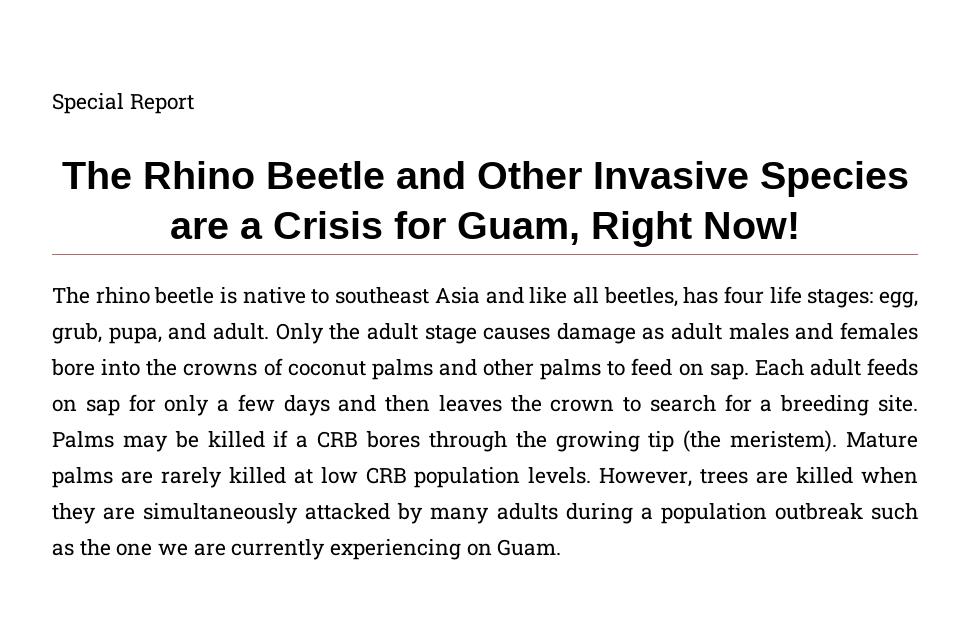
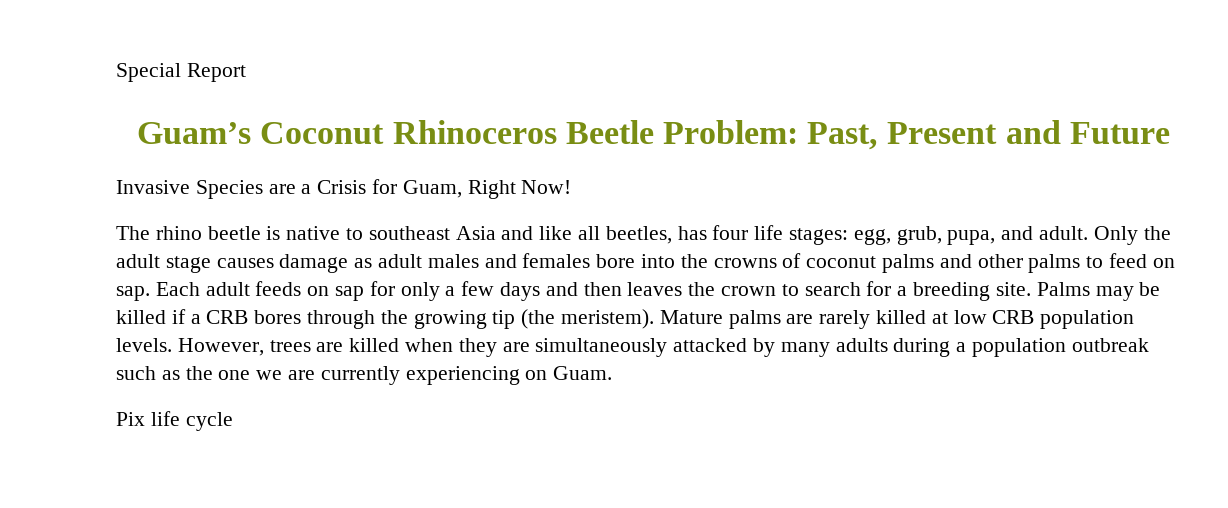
[61,161,582,189] The Rhino Beetle and Other -> [137,120,1170,150] Guam’s Coconut Rhinoceros Beetle Problem: Past, Present and Future //
(562, 547) none -> [116,411,233,431] // Pix life cycle

